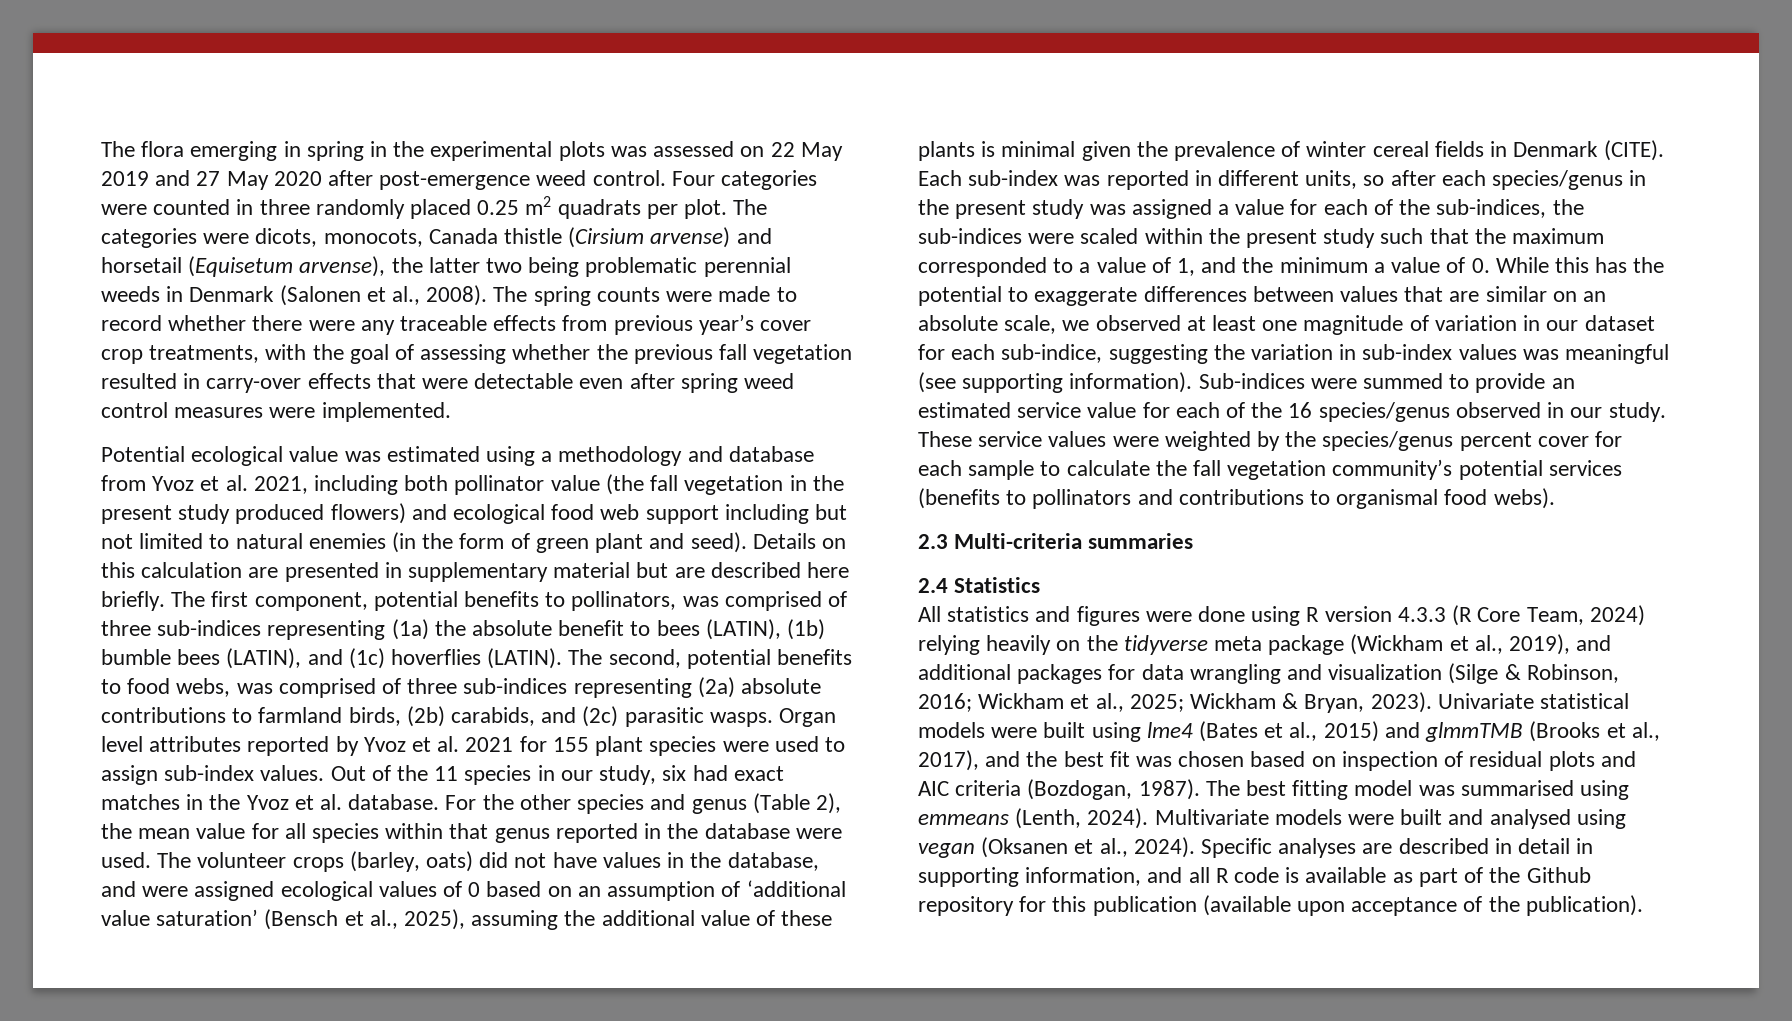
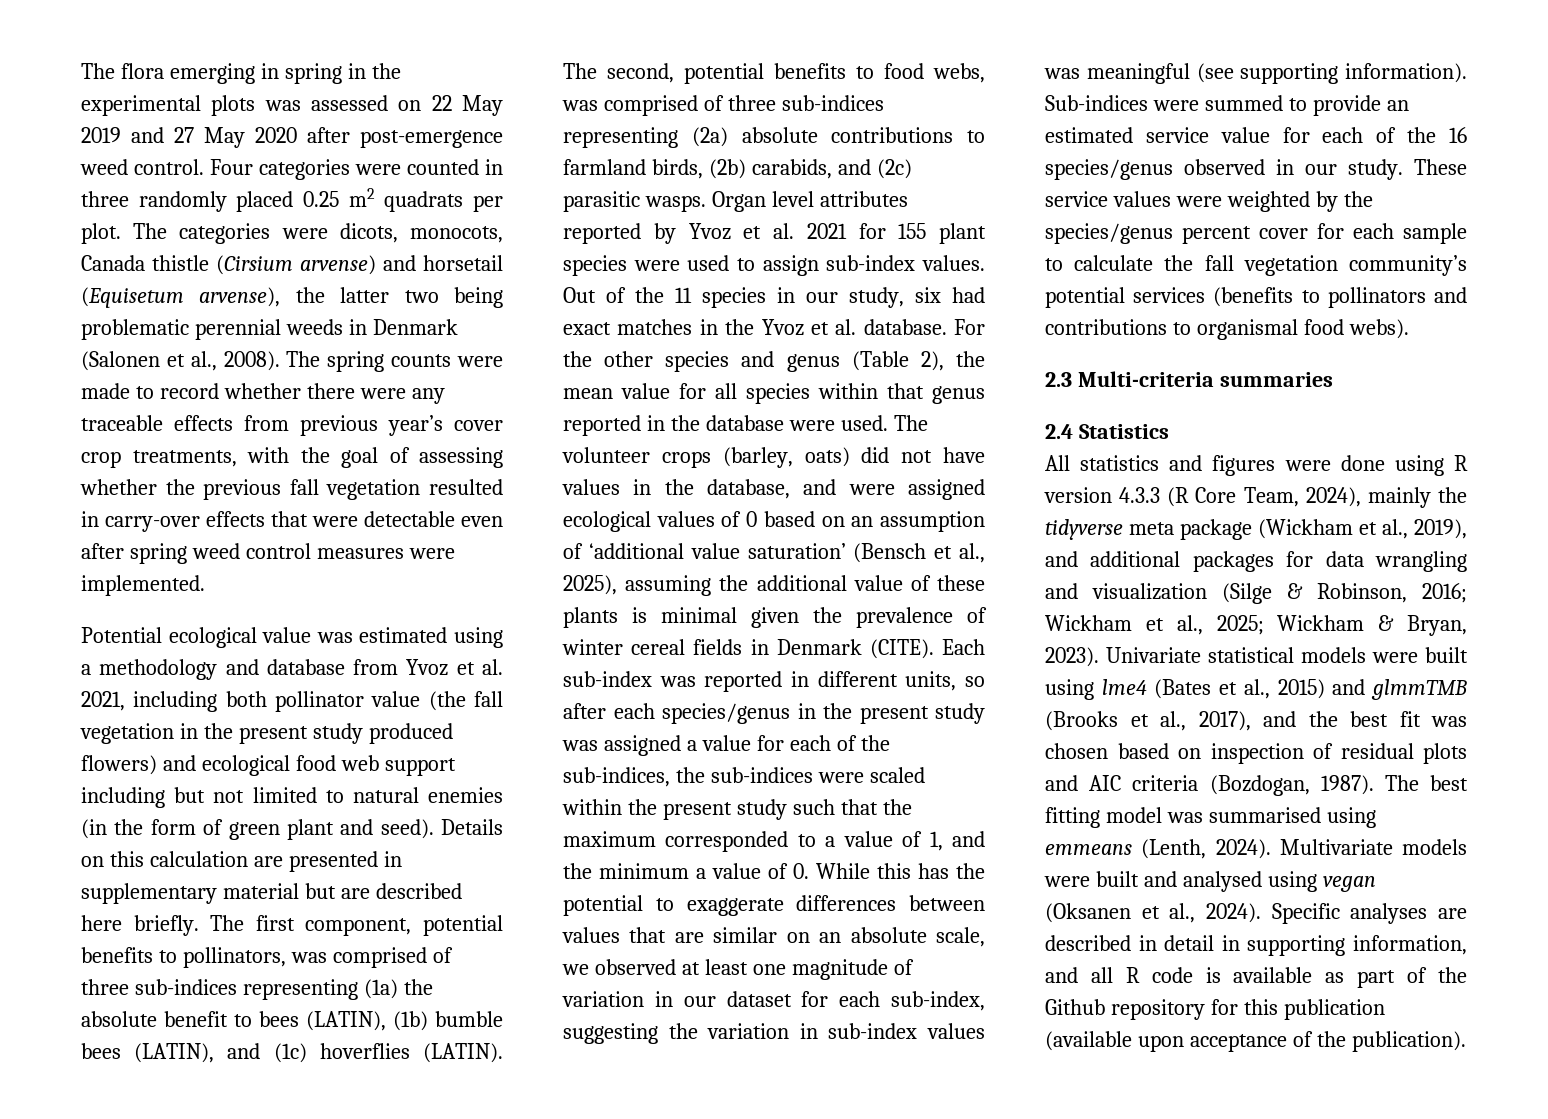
[1001,344,1103,363] sub-indice, -> [891,991,985,1011] sub-index,
[1589,605,1645,626] [918,635,1081,655] 2024) relying heavily on -> [1305,487,1431,508] 2024), mainly

